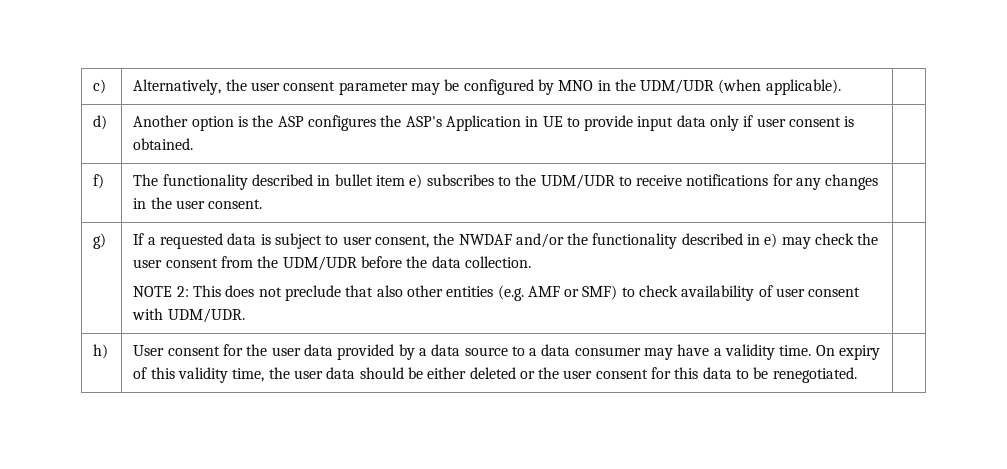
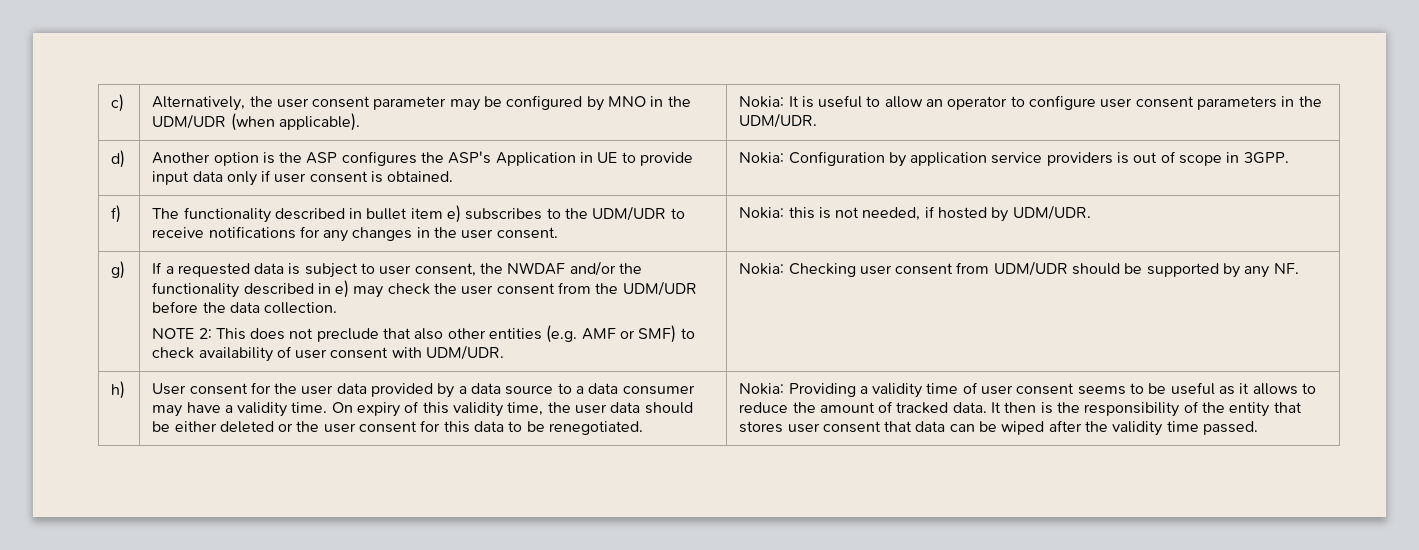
(841, 87) none -> [739,95,1322,110] [739,113,818,128] Nokia: It is useful to allow an operator to configure user consent parameters in the UDM/UDR.
(194, 144) none -> [739,151,1289,167] Nokia: Configuration by application service providers is out of scope in 3GPP.
(263, 204) none -> [739,205,1091,222] Nokia: this is not needed, if hosted by UDM/UDR.
(245, 315) none -> [739,261,1299,278] Nokia: Checking user consent from UDM/UDR should be supported by any NF.
(857, 375) none -> [739,382,1316,398] [739,401,1302,417] [739,420,1259,436] Nokia: Providing a validity time of user consent seems to be useful as it allows to reduce the amount of tracked data. It then is the responsibility of the entity that stores user consent that data can be wiped after the validity time passed.

